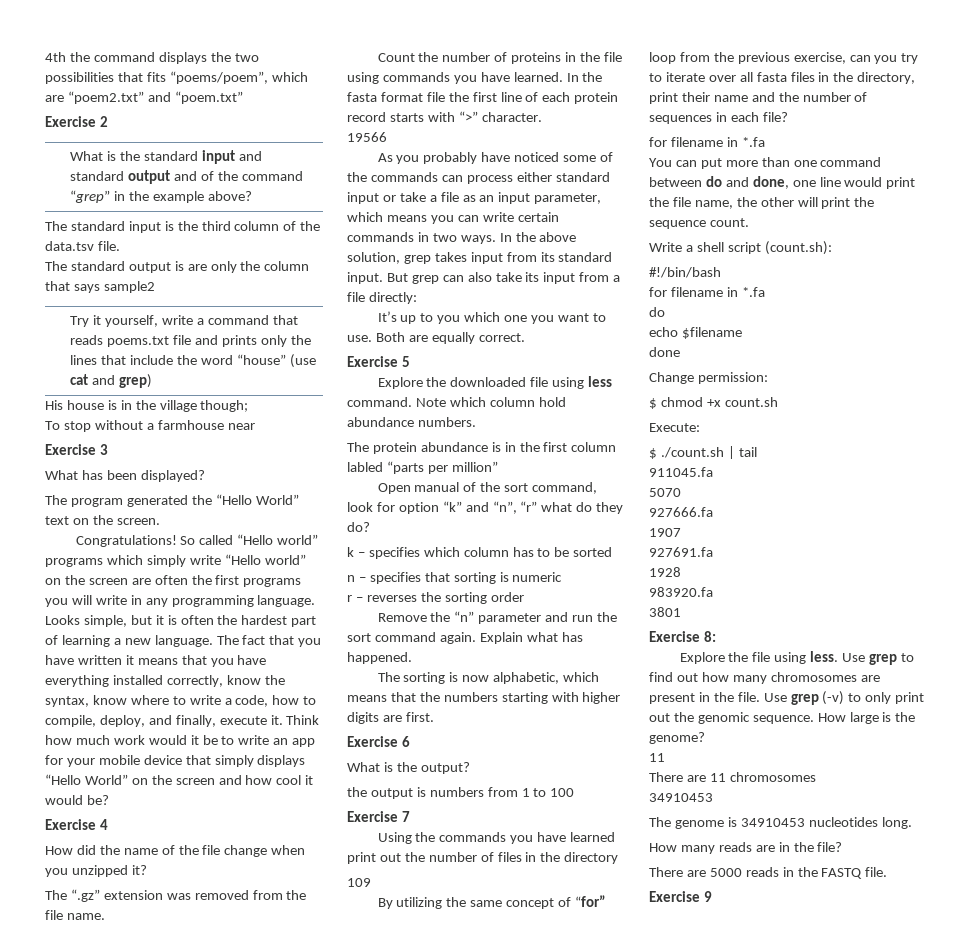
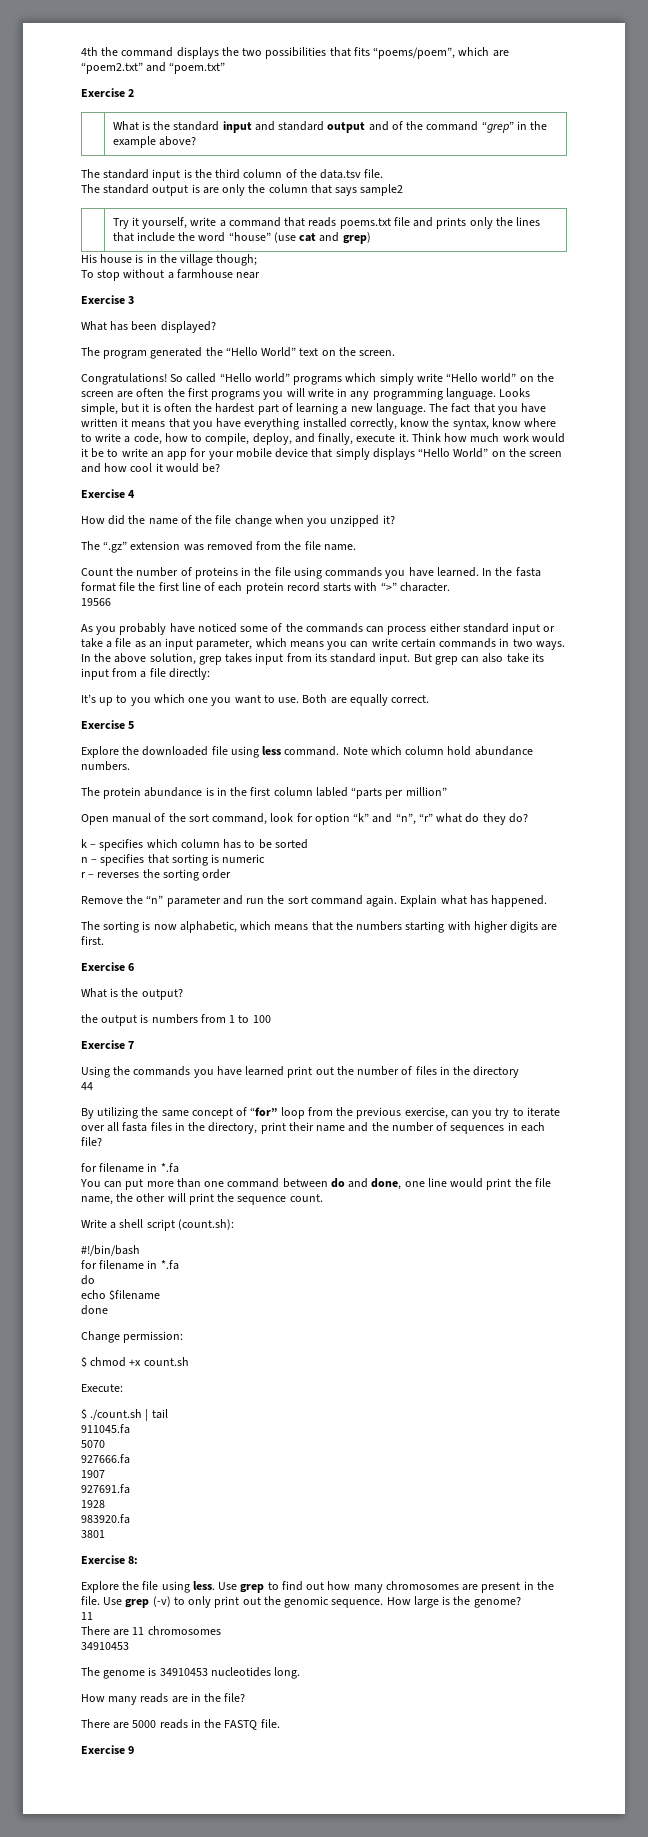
[347,878,371,887] 109 -> [81,1082,93,1090] 44

